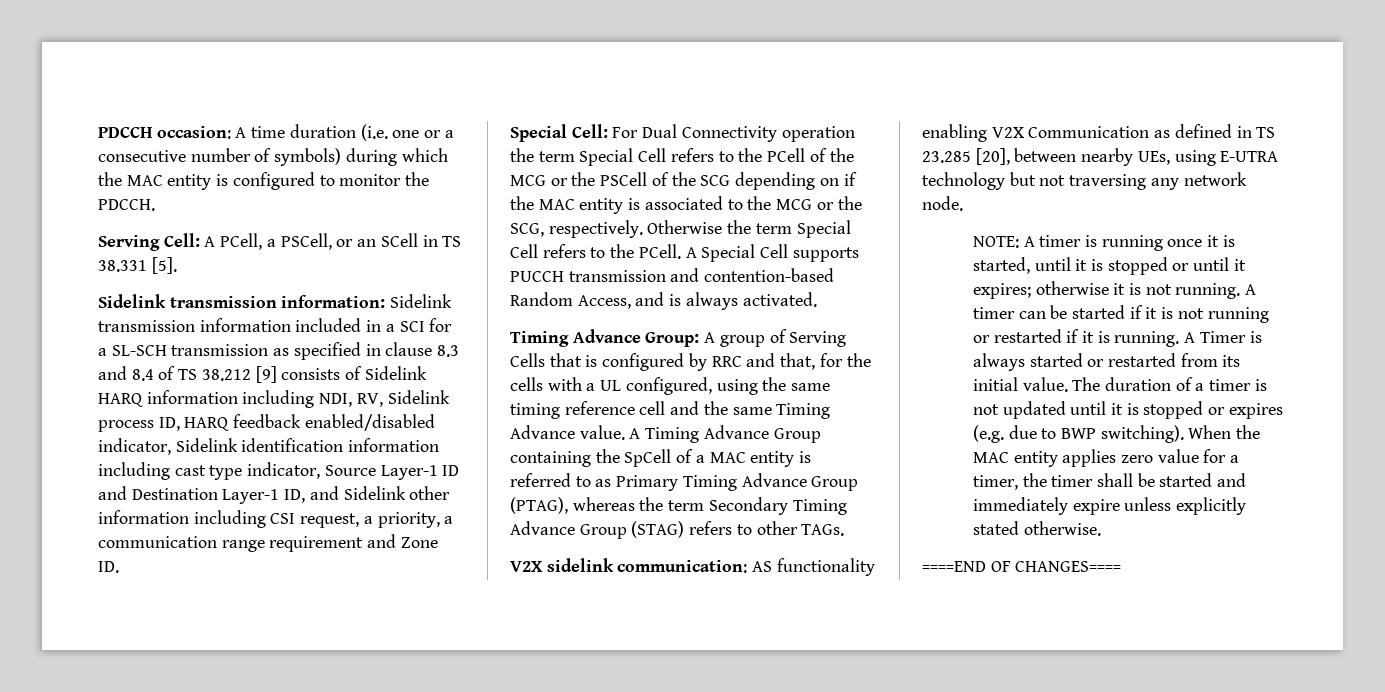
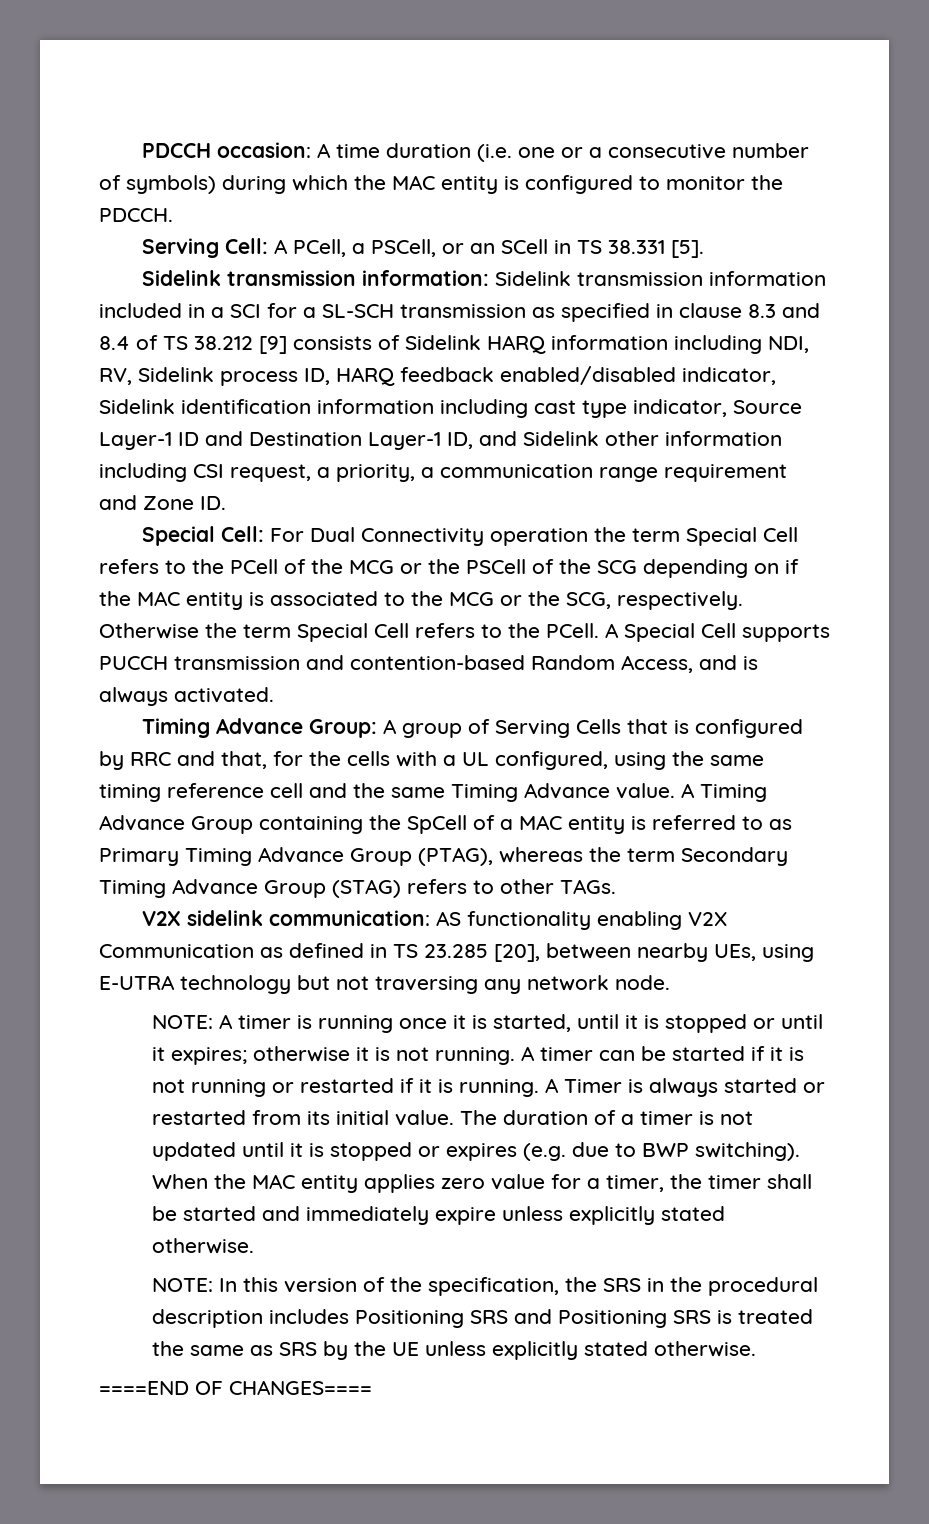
(1101, 528) none -> [151,1277,818,1296] [151,1309,813,1328] [151,1341,756,1360] // NOTE: In this version of the specification, the SRS in the procedural description includes Positioning SRS and Positioning SRS is treated the same as SRS by the UE unless explicitly stated otherwise.

